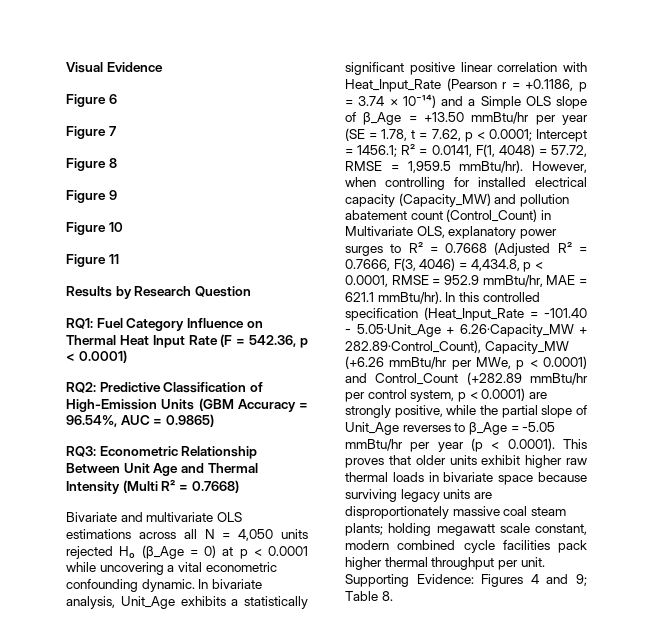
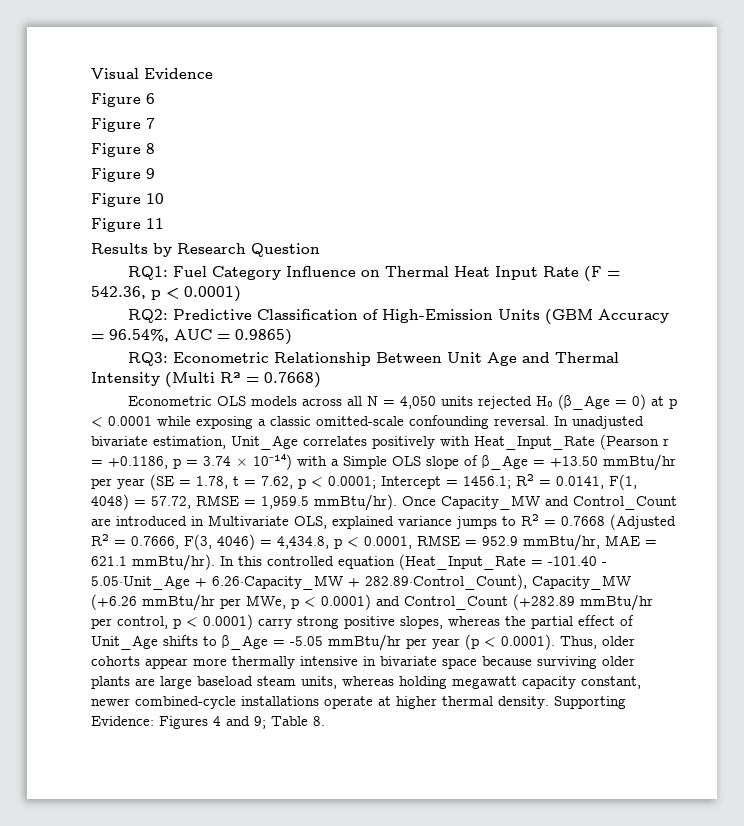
[66,512,242,522] [66,529,131,539] Bivariate and multivariate OLS estimations -> [128,396,298,406] Econometric OLS models
[99,562,277,575] [66,579,262,592] [66,596,308,609] [345,62,558,75] uncovering a vital econometric confounding dynamic. In bivariate analysis, Unit_Age exhibits a statistically significant positive linear correlation -> [196,415,644,429] [91,435,435,450] exposing a classic omitted-scale confounding reversal. In unadjusted bivariate estimation, Unit_Age correlates positively
[441,96,463,106] and -> [297,456,327,466] with
[532,161,587,173] [345,177,587,190] [345,193,569,207] [345,209,551,222] [345,226,557,239] [345,246,383,256] However, when controlling for installed electrical capacity (Capacity_MW) and pollution abatement count (Control_Count) in Multivariate OLS, explanatory power surges -> [402,495,677,510] [91,515,497,529] Once Capacity_MW and Control_Count are introduced in Multivariate OLS, explained variance jumps
[345,308,418,321] specification -> [338,556,395,569] equation
[367,388,547,402] [345,405,477,418] control system, p < 0.0001) are strongly positive, while -> [117,614,500,630] control, p < 0.0001) carry strong positive slopes, whereas
[541,405,573,418] slope -> [578,615,615,626] effect
[402,425,451,432] reverses -> [163,635,198,646] shifts
[563,439,587,449] [345,455,587,468] [345,472,424,482] This proves that older units exhibit higher raw thermal loads -> [560,636,635,649] [91,656,358,669] Thus, older cohorts appear more thermally intensive
[400,489,492,502] [345,506,566,519] [345,523,587,536] [345,540,587,553] [345,557,545,570] legacy units are disproportionately massive coal steam plants; holding megawatt scale constant, modern combined cycle facilities pack higher thermal throughput per unit. -> [602,656,635,666] [91,676,641,689] [91,696,549,709] older plants are large baseload steam units, whereas holding megawatt capacity constant, newer combined-cycle installations operate at higher thermal density.

